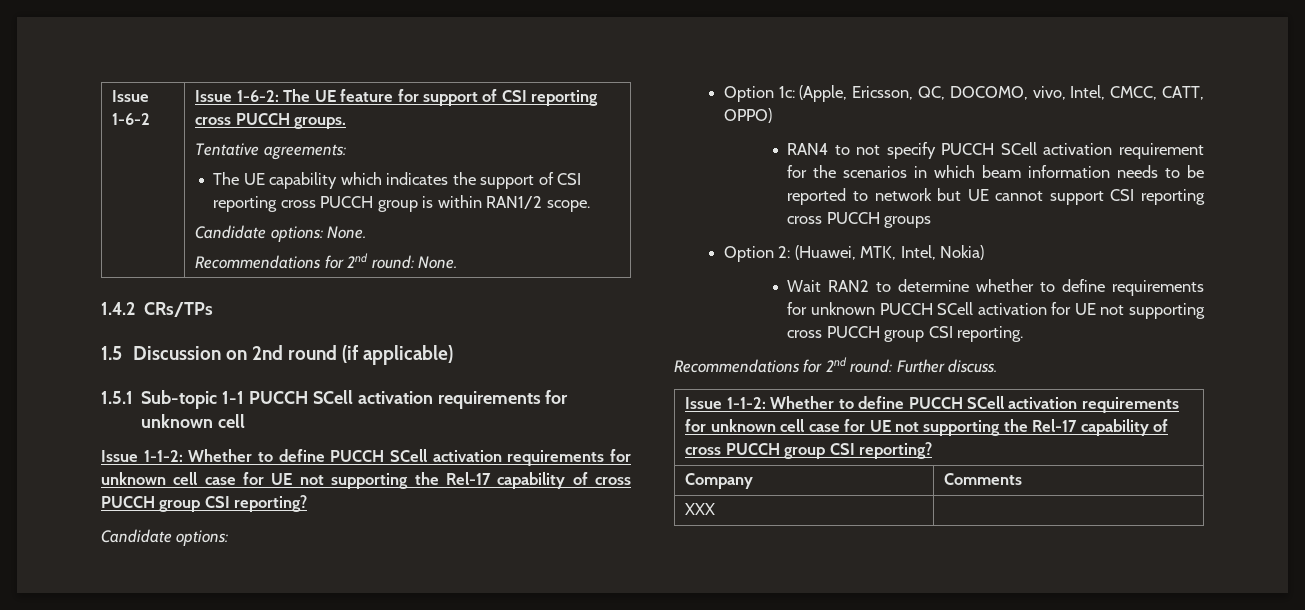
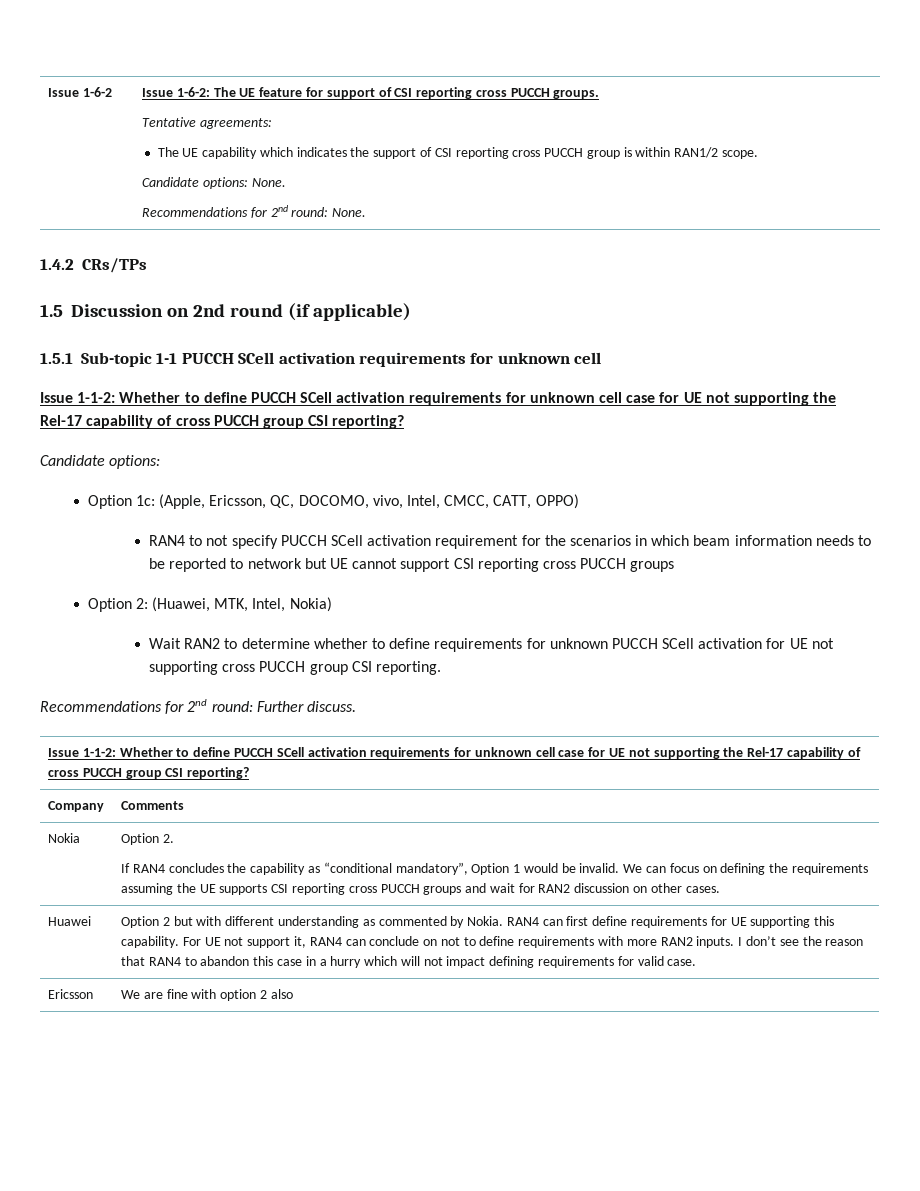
[685,503,716,515] XXX | -> [48,833,81,843] [121,833,174,845] [121,862,868,875] [121,883,720,895] [48,916,92,926] [121,916,835,928] [121,936,864,948] [121,956,697,968] [48,989,94,999] [121,989,293,1001] Nokia | Option 2. // If RAN4 concludes the capability as “conditional mandatory”, Option 1 would be invalid. We can focus on defining the requirements assuming the UE supports CSI reporting cross PUCCH groups and wait for RAN2 discussion on other cases. // Huawei | Option 2 but with different understanding as commented by Nokia. RAN4 can first define requirements for UE supporting this capability. For UE not support it, RAN4 can conclude on not to define requirements with more RAN2 inputs. I don’t see the reason that RAN4 to abandon this case in a hurry which will not impact defining requirements for valid case. // Ericsson | We are fine with option 2 also

